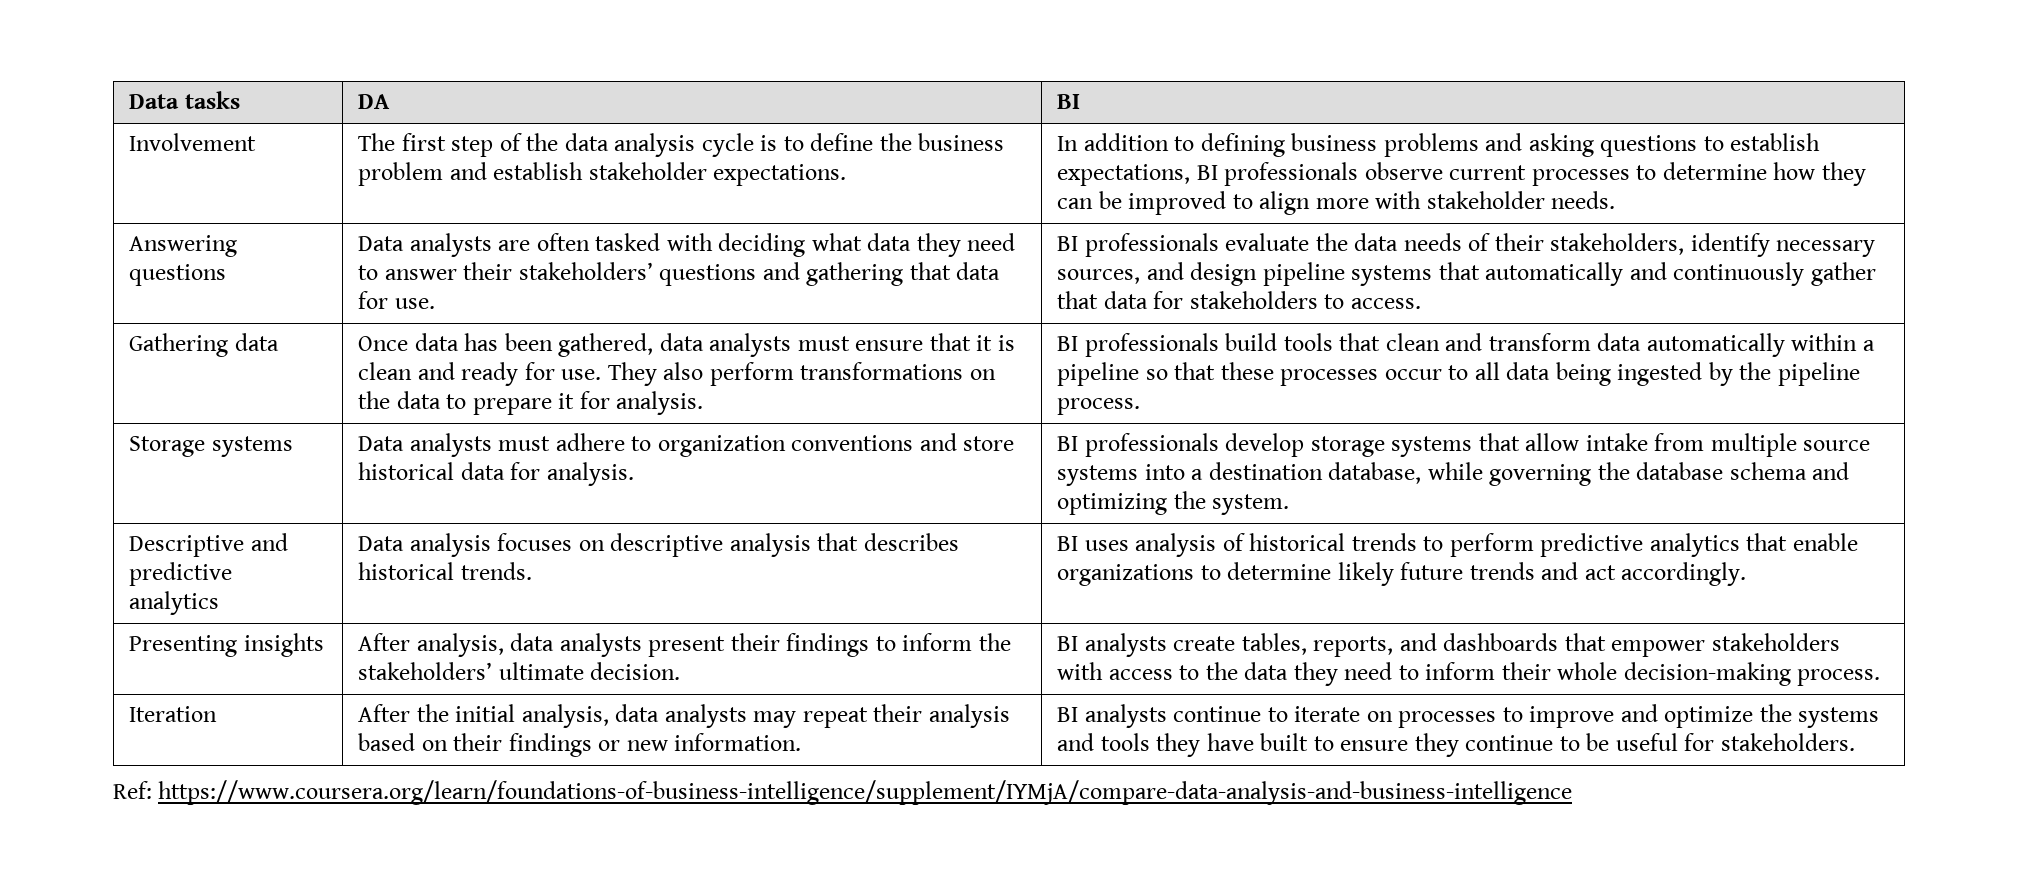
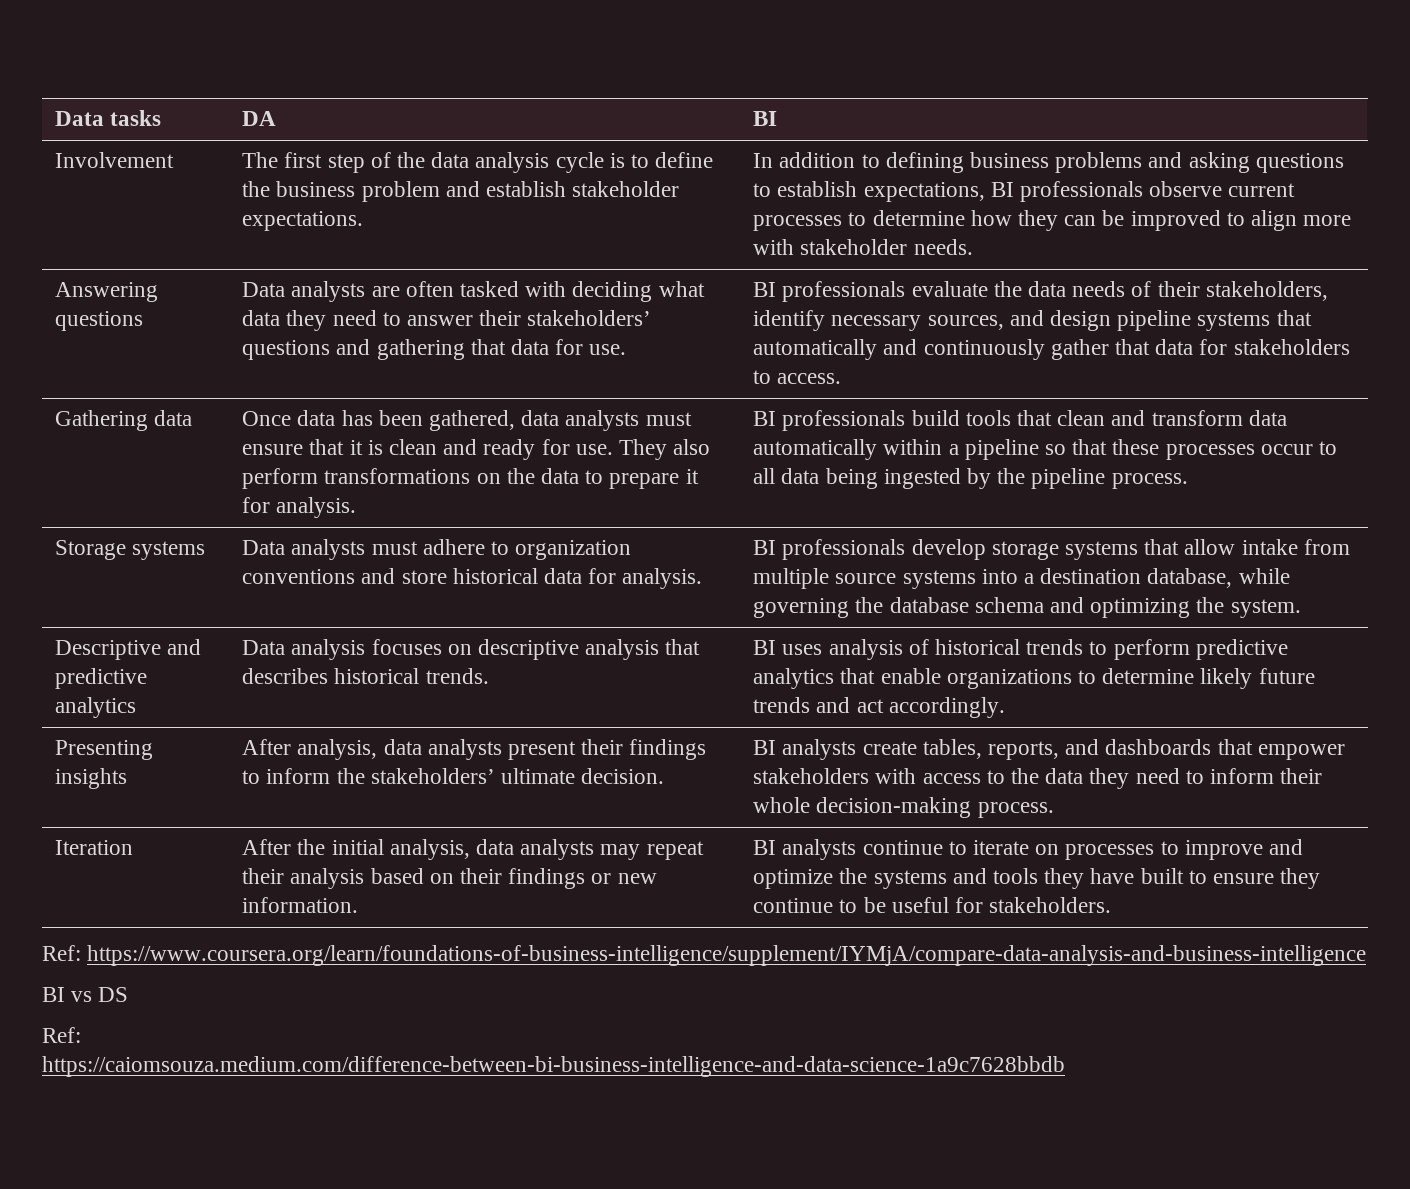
(1573, 792) none -> [42,987,129,1002] [42,1027,81,1043] [42,1056,1065,1077] // BI vs DS // Ref: // https://caiomsouza.medium.com/difference-between-bi-business-intelligence-and-data-science-1a9c7628bbdb

